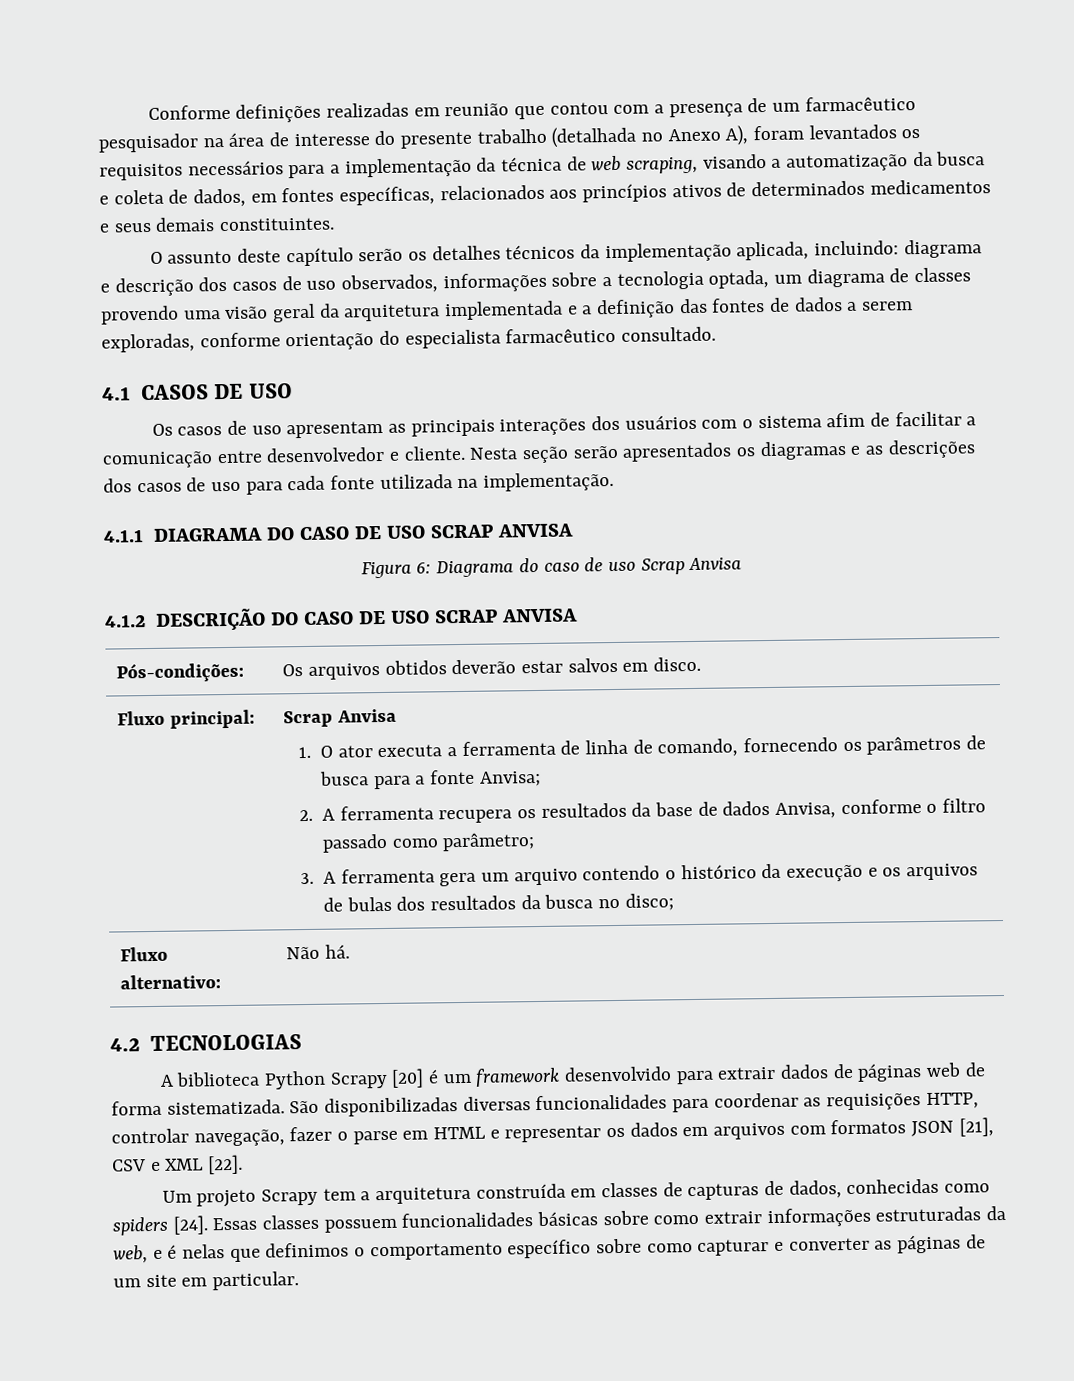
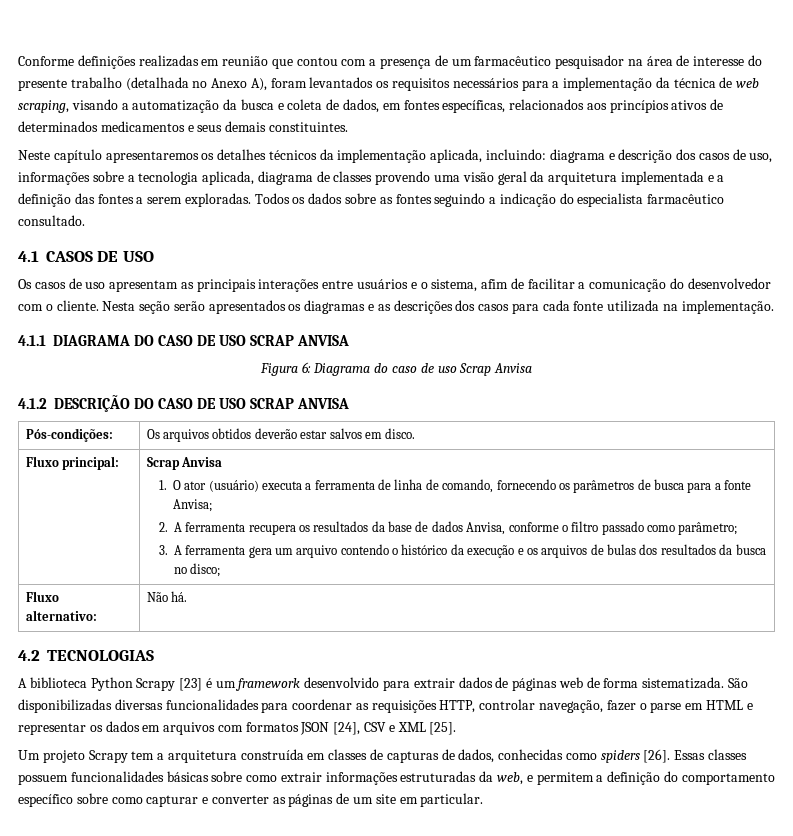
[149,247,404,267] O assunto deste capítulo serão -> [18,149,199,163] Neste capítulo apresentaremos
[306,274,439,294] uso observados, -> [749,153,773,163] uso,
[708,269,803,289] optada, um -> [202,171,255,185] aplicada,
[769,297,914,312] [101,332,375,353] de dados a serem exploradas, conforme orientação -> [136,193,556,207] a serem exploradas. Todos os dados sobre as fontes seguindo a indicação
[590,414,822,431] dos usuários com o sistema -> [322,279,478,292] entre usuários e o sistema,
[216,446,401,464] entre desenvolvedor e -> [670,278,771,289] [18,304,53,311] do desenvolvedor com o
[186,477,242,492] de uso -> (510, 307) none
(373, 751) none -> [208,480,259,492] (usuário)
[391,1068,425,1088] [20] -> [179,678,203,691] [23]
[958,1117,994,1137] [21], -> [333,722,361,735] [24],
[207,1154,244,1175] [22]. -> [429,722,457,735] [25].
[172,1215,208,1235] [24]. -> [643,749,671,763] [26].
[167,1242,366,1263] é nelas que definimos o -> [536,771,678,785] permitem a definição do

